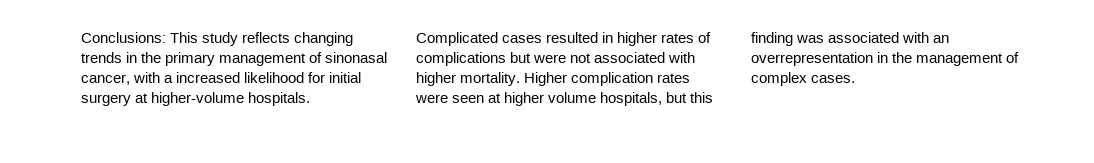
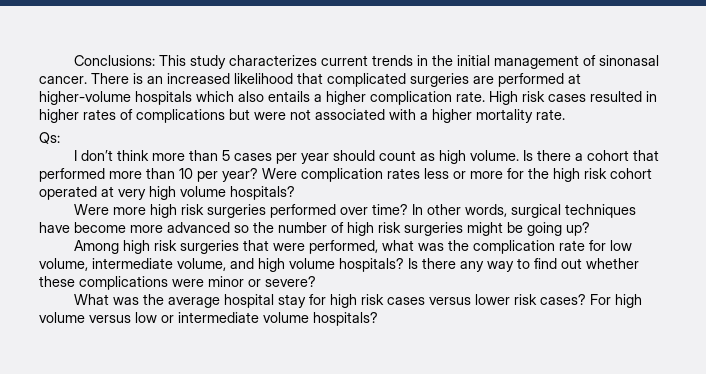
[242,32,354,46] reflects changing -> [228,55,368,66] characterizes current
[165,52,216,66] primary -> [456,55,490,66] initial
[81,72,362,85] [81,92,311,106] [416,32,498,46] cancer, with a increased likelihood for initial surgery at higher-volume hospitals. Complicated -> [39,73,581,87] [39,91,545,105] cancer. There is an increased likelihood that complicated surgeries are performed at higher-volume hospitals which also entails a higher complication rate. High risk
[416,72,691,86] [415,92,714,106] [751,32,950,46] [751,52,1020,66] [751,72,856,86] higher mortality. Higher complication rates were seen at higher volume hospitals, but this finding was associated with an overrepresentation in the management of complex cases. -> [420,109,565,123] [39,132,60,144] [73,150,659,164] [39,168,652,182] [39,186,295,200] [73,204,636,218] [39,222,590,236] [73,240,632,254] [39,258,639,272] [39,276,316,290] [73,294,642,308] [39,312,378,326] a higher mortality rate. // Qs: // I don’t think more than 5 cases per year should count as high volume. Is there a cohort that performed more than 10 per year? Were complication rates less or more for the high risk cohort operated at very high volume hospitals? // Were more high risk surgeries performed over time? In other words, surgical techniques have become more advanced so the number of high risk surgeries might be going up? // Among high risk surgeries that were performed, what was the complication rate for low volume, intermediate volume, and high volume hospitals? Is there any way to find out whether these complications were minor or severe? // What was the average hospital stay for high risk cases versus lower risk cases? For high volume versus low or intermediate volume hospitals?

